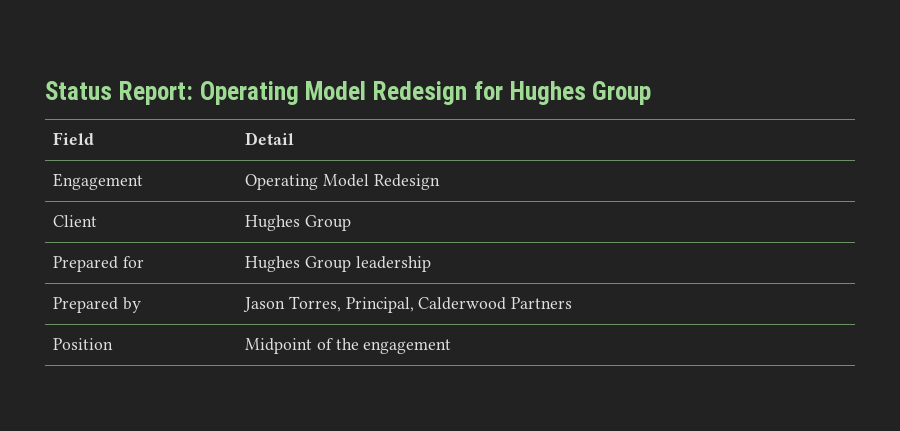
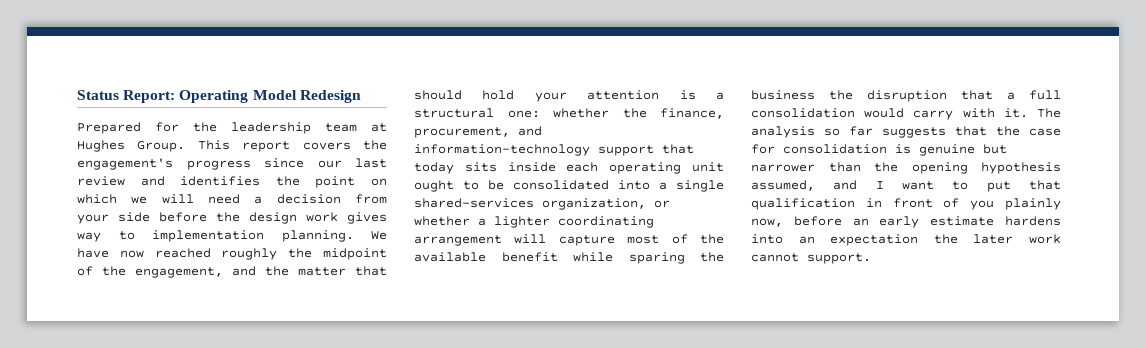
[473,81,652,105] [53,132,95,145] [245,132,295,145] [53,173,144,190] [245,174,440,190] [53,215,98,227] [245,215,351,231] [53,256,144,272] [245,256,431,272] [53,297,141,313] [243,296,572,313] [53,338,114,350] [245,338,452,354] for Hughes Group // Field | Detail // Engagement | Operating Model Redesign // Client | Hughes Group // Prepared for | Hughes Group leadership // Prepared by | Jason Torres, Principal, Calderwood Partners // Position | Midpoint of the engagement -> [77,122,387,134] [77,140,387,152] [77,158,387,170] [77,176,387,188] [77,194,387,204] [77,212,387,224] [77,230,387,242] [77,248,387,260] [77,266,387,278] [414,90,724,102] [414,108,724,119] [414,126,542,138] [414,144,694,156] [414,162,724,174] [414,180,724,192] [414,198,670,210] [414,216,654,228] [414,234,724,246] [414,252,724,264] [751,90,1061,102] [751,108,1061,120] [751,126,1061,138] [751,144,1007,156] [751,162,1061,174] [751,180,1061,192] [751,198,1061,210] [751,216,1061,228] [751,234,1061,246] [751,253,871,264] // Prepared for the leadership team at Hughes Group. This report covers the engagement's progress since our last review and identifies the point on which we will need a decision from your side before the design work gives way to implementation planning. We have now reached roughly the midpoint of the engagement, and the matter that should hold your attention is a structural one: whether the finance, procurement, and information-technology support that today sits inside each operating unit ought to be consolidated into a single shared-services organization, or whether a lighter coordinating arrangement will capture most of the available benefit while sparing the business the disruption that a full consolidation would carry with it. The analysis so far suggests that the case for consolidation is genuine but narrower than the opening hypothesis assumed, and I want to put that qualification in front of you plainly now, before an early estimate hardens into an expectation the later work cannot support.

